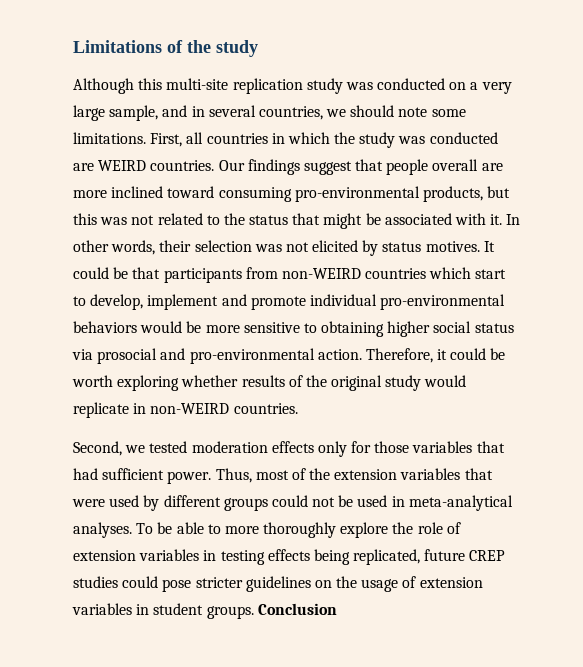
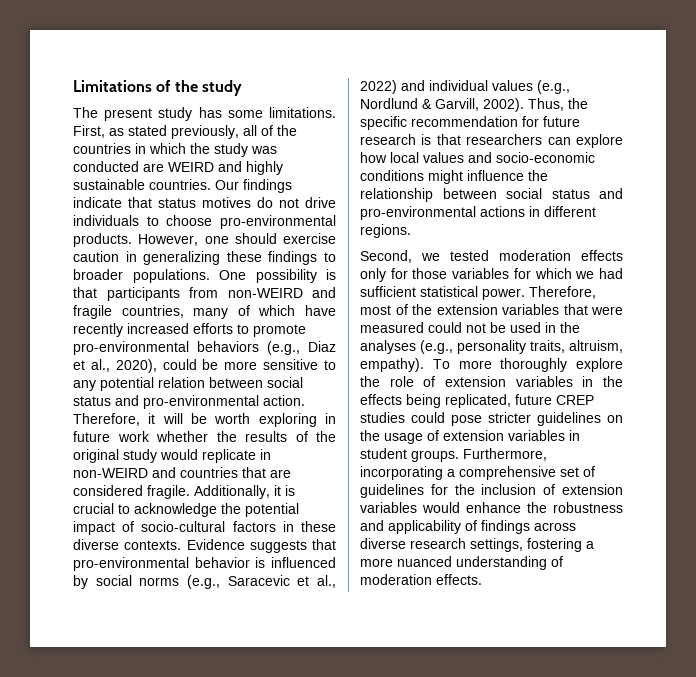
[73,78,512,94] [73,105,466,121] [73,132,204,147] Although this multi-site replication study was conducted on a very large sample, and in several countries, we should note some limitations. First, all -> [73,107,336,121] [73,125,297,139] The present study has some limitations. First, as stated previously, all of the
[150,159,503,175] [73,186,511,202] [73,213,521,229] [73,240,495,256] [73,267,507,283] [73,294,506,310] [73,321,514,337] [72,348,158,364] countries. Our findings suggest that people overall are more inclined toward consuming pro-environmental products, but this was not related to the status that might be associated with it. In other words, their selection was not elicited by status motives. It could be that participants from non-WEIRD countries which start to develop, implement and promote individual pro-environmental behaviors would be more sensitive to obtaining higher social status via prosocial -> [218,161,283,175] [73,179,292,193] [73,197,336,208] [73,215,336,229] [73,233,336,247] [73,251,336,265] [73,269,336,283] [73,287,336,301] [73,305,336,319] [73,323,306,337] [73,341,336,355] [73,359,336,373] [73,377,303,391] [73,396,111,406] and highly sustainable countries. Our findings indicate that status motives do not drive individuals to choose pro-environmental products. However, one should exercise caution in generalizing these findings to broader populations. One possibility is that participants from non-WEIRD and fragile countries, many of which have recently increased efforts to promote pro-environmental behaviors (e.g., Diaz et al., 2020), could be more sensitive to any potential relation between social status
[450,348,487,360] could -> [162,413,183,424] will
[181,375,239,387] whether -> [325,413,336,424] [73,431,237,442] in future work whether the
[233,403,298,414] countries. -> [152,467,291,478] [73,485,295,499] [73,503,299,517] [73,521,336,535] [73,539,336,553] [73,557,336,571] [73,575,336,589] [360,80,570,94] [360,98,588,112] [360,116,580,130] [360,134,623,148] [360,152,595,163] [360,170,548,184] [360,188,623,202] [360,206,596,220] [360,224,411,238] and countries that are considered fragile. Additionally, it is crucial to acknowledge the potential impact of socio-cultural factors in these diverse contexts. Evidence suggests that pro-environmental behavior is influenced by social norms (e.g., Saracevic et al., 2022) and individual values (e.g., Nordlund & Garvill, 2002). Thus, the specific recommendation for future research is that researchers can explore how local values and socio-economic conditions might influence the relationship between social status and pro-environmental actions in different regions.
[476,441,505,453] [73,468,252,484] that had sufficient power. Thus, -> [513,268,623,279] [360,286,596,300] for which we had sufficient statistical power. Therefore,
[109,495,268,511] used by different groups -> [360,322,424,333] measured
[408,495,513,511] [73,522,221,538] meta-analytical analyses. To be able to -> [560,322,580,333] [360,340,623,354] [360,358,450,372] the analyses (e.g., personality traits, altruism, empathy). To
[220,550,265,565] testing -> [603,376,623,387] the
[257,603,337,615] Conclusion -> [463,448,547,461] [360,466,595,480] [360,484,623,498] [360,502,623,513] [360,520,576,534] [360,538,594,552] [360,556,563,570] [360,574,482,585] Furthermore, incorporating a comprehensive set of guidelines for the inclusion of extension variables would enhance the robustness and applicability of findings across diverse research settings, fostering a more nuanced understanding of moderation effects.

